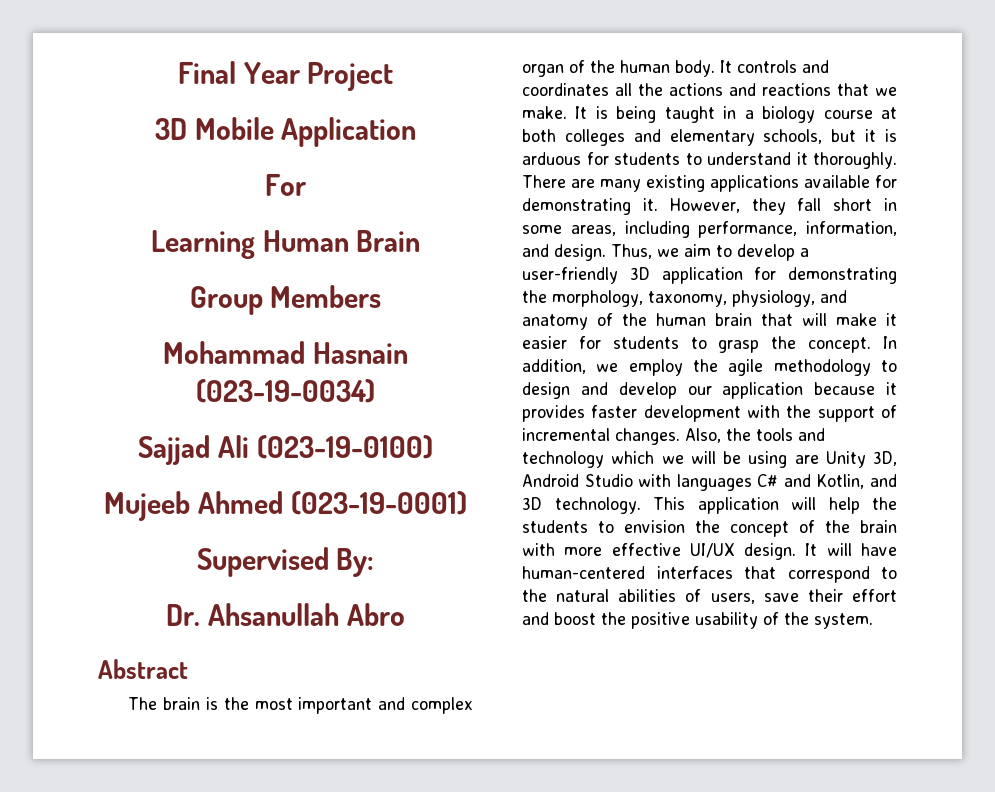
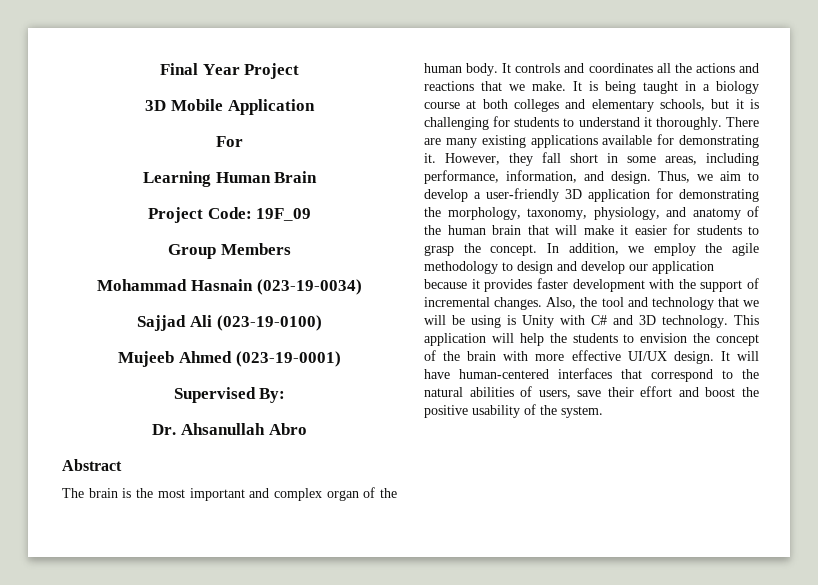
(421, 241) none -> [147,207,312,223] // Project Code: 19F_09
[522,152,581,165] arduous -> [424,117,489,130] challenging
[756,428,793,441] tools -> [601,297,624,307] tool
[611,451,655,464] which -> [717,297,739,307] that
[794,451,897,468] [522,474,865,491] are Unity 3D, Android Studio with languages C# and Kotlin, -> [507,315,607,328] is Unity with C#

